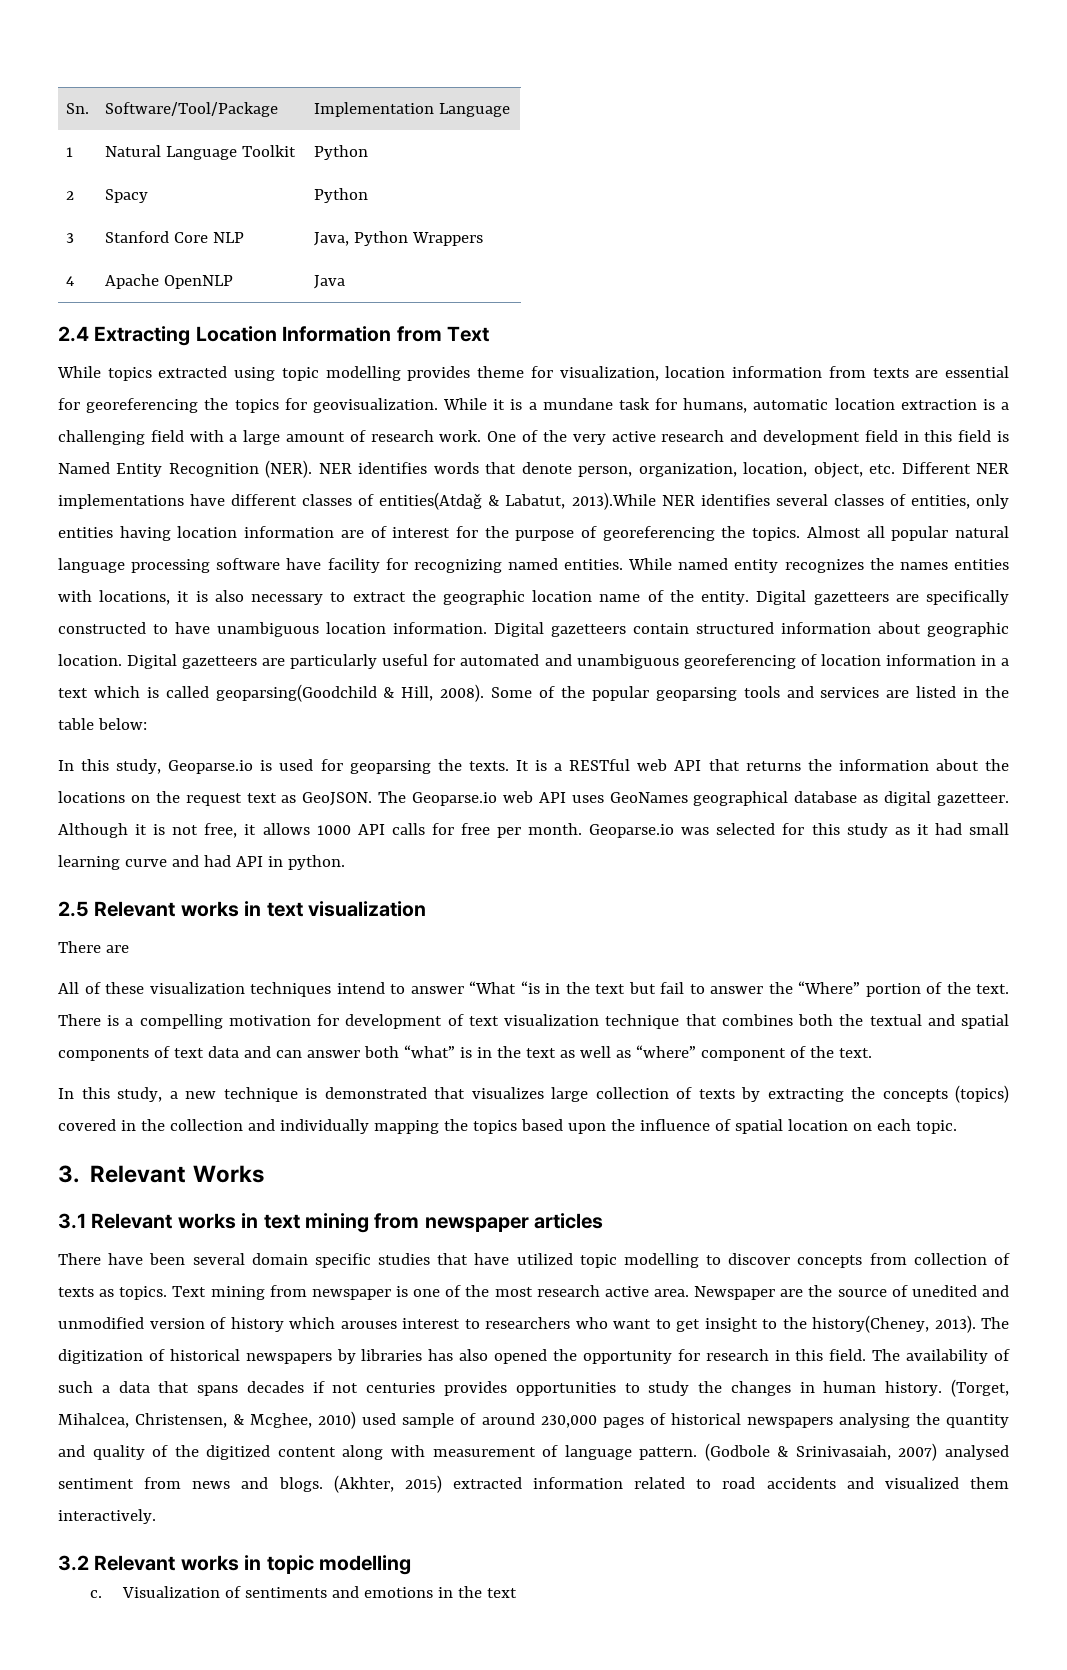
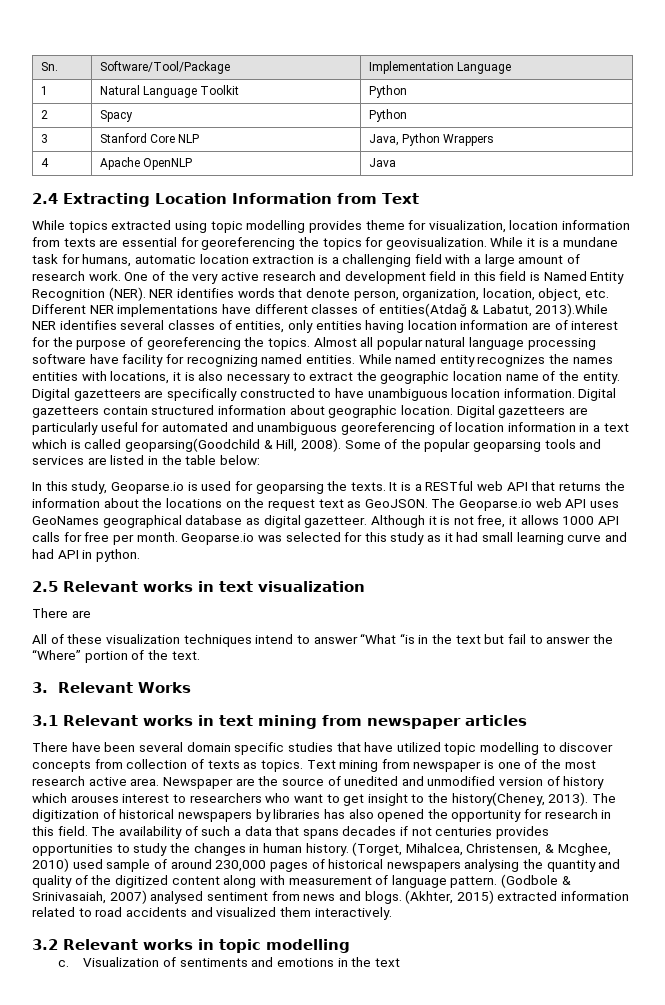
[58,1014,1010,1029] [58,1045,872,1061] [58,1085,1009,1103] [58,1119,957,1134] There is a compelling motivation for development of text visualization technique that combines both the textual and spatial components of text data and can answer both “what” is in the text as well as “where” component of the text. // In this study, a new technique is demonstrated that visualizes large collection of texts by extracting the concepts (topics) covered in the collection and individually mapping the topics based upon the influence of spatial location on each topic. -> (200, 655) none

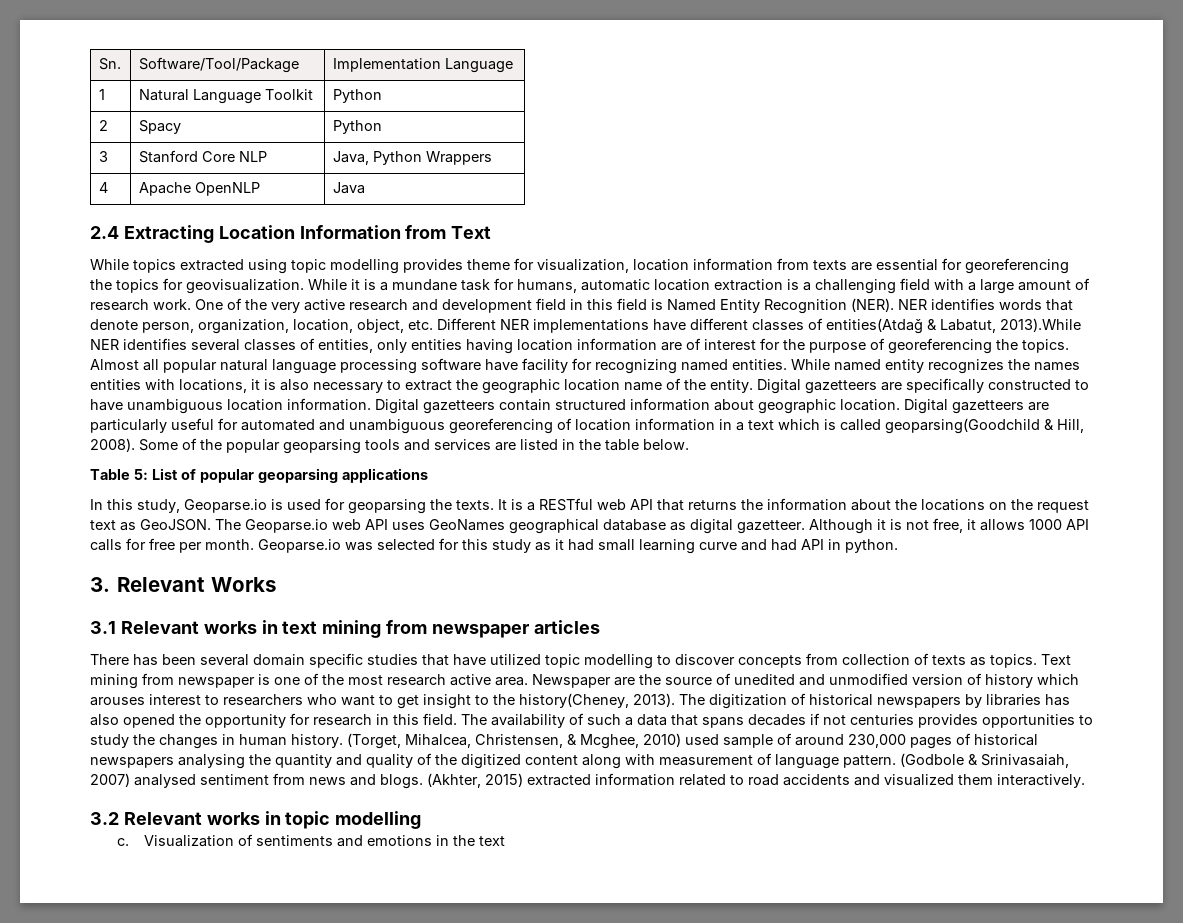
[219,455,260,465] below: -> [643,439,689,450] [90,468,428,483] below. // Table 5: List of popular geoparsing applications
[32,581,365,592] [32,608,91,618] [32,633,613,647] [32,649,200,663] // 2.5 Relevant works in text visualization // There are // All of these visualization techniques intend to answer “What “is in the text but fail to answer the “Where” portion of the text. -> (898, 546) none
[71,742,101,752] have -> [133,654,158,666] has

